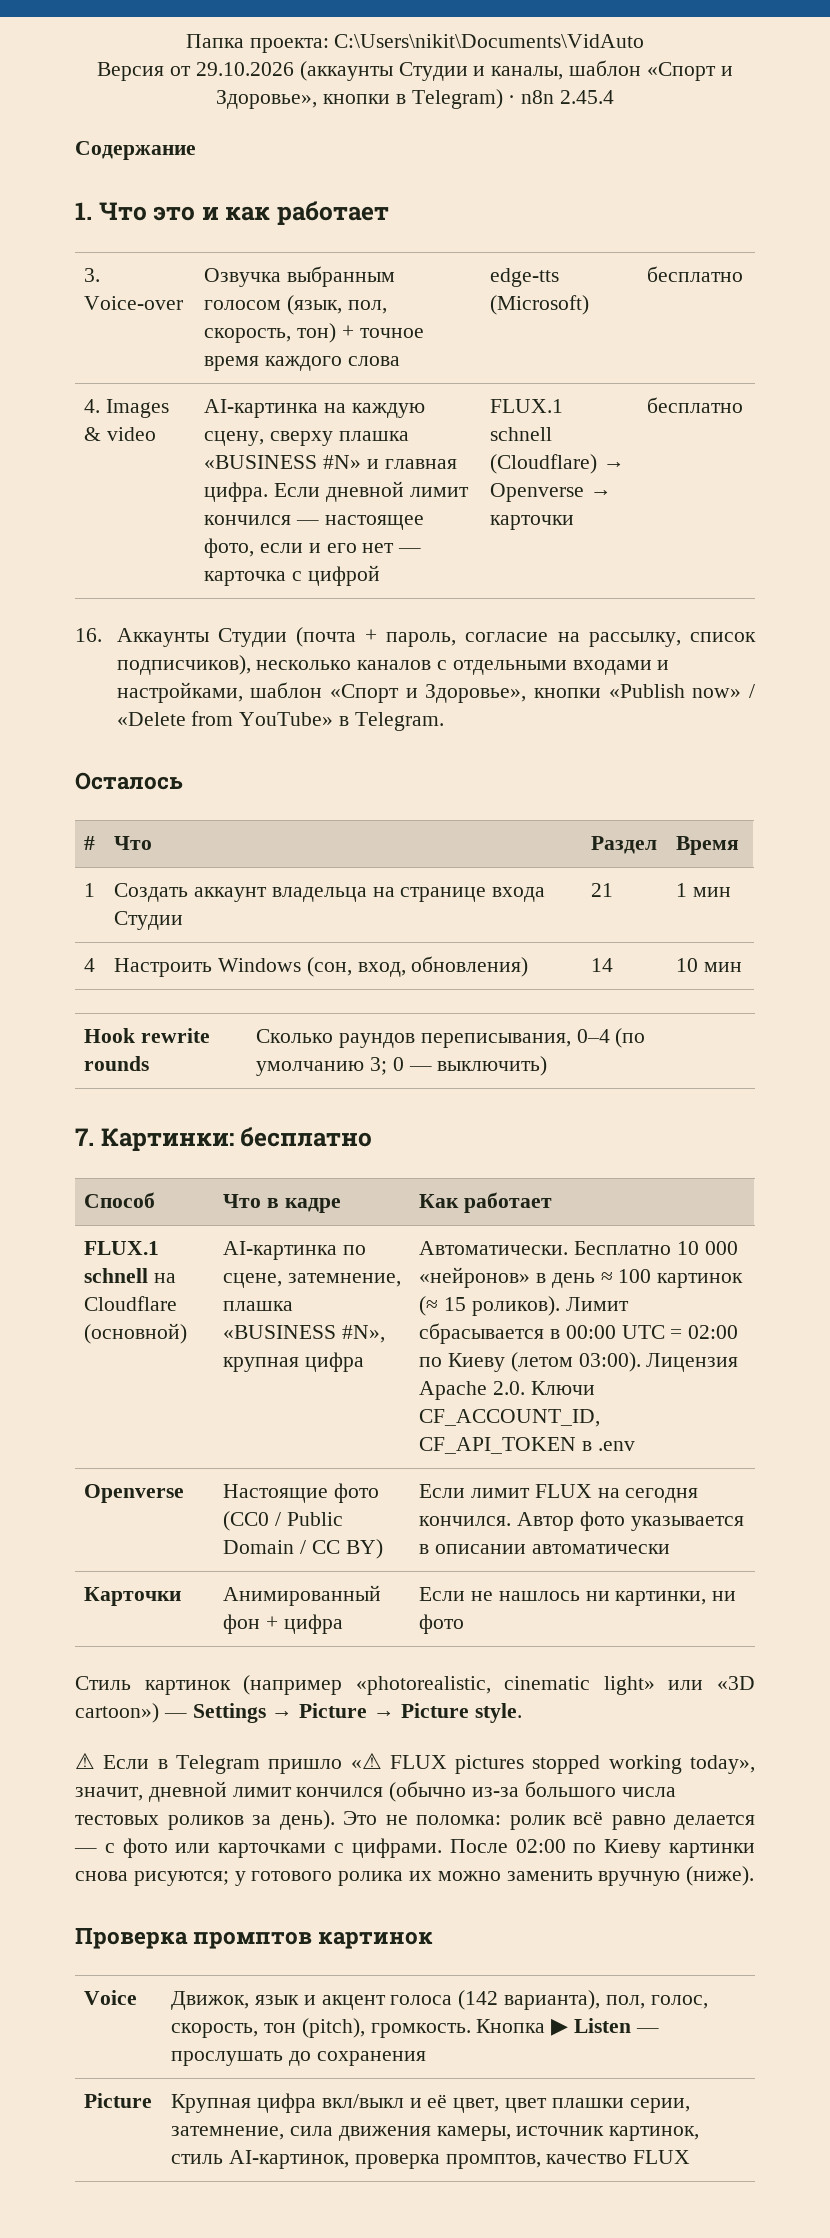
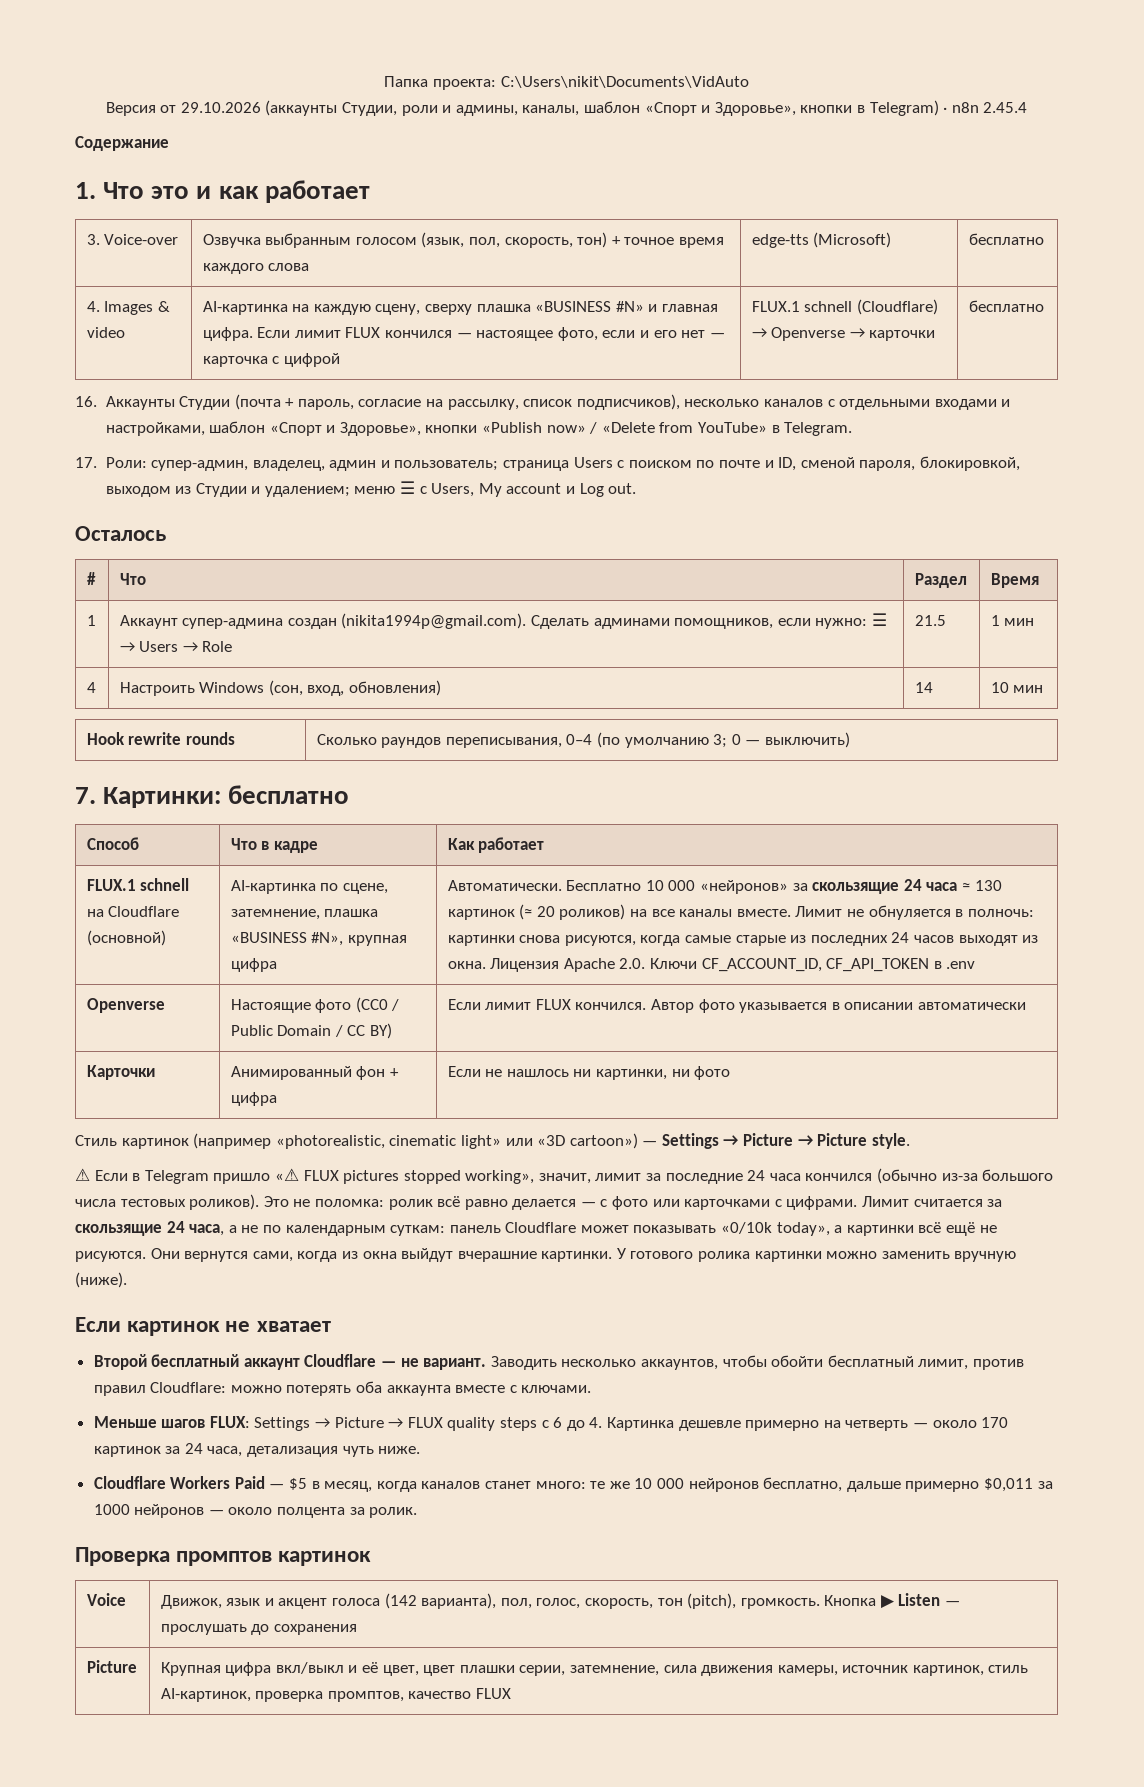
[398,62,486,81] Студии и -> [342,102,518,116] Студии, роли и админы,
[325,481,469,502] дневной лимит -> [294,327,381,338] лимит FLUX
(444, 721) none -> [75,456,1020,471] [105,481,637,497] // 17. Роли: супер-админ, владелец, админ и пользователь; страница Users с поиском по почте и ID, сменой пароля, блокировкой, выходом из Студии и удалением; меню ☰ с Users, My account и Log out.
[114,883,546,902] [114,911,184,930] [591,883,614,897] Создать аккаунт владельца на странице входа Студии | 21 -> [119,613,887,629] [119,641,233,652] [914,615,946,626] Аккаунт супер-админа создан (nikita1994p@gmail.com). Сделать админами помощников, если нужно: ☰ → Users → Role | 21.5
[535,1269,744,1288] [419,1296,629,1316] [419,1323,739,1344] [419,1352,641,1372] в день ≈ 100 картинок (≈ 15 роликов). Лимит сбрасывается в 00:00 UTC = 02:00 по Киеву (летом 03:00). -> [792,879,1002,894] [447,904,1034,920] [447,932,1039,946] [447,961,486,969] за скользящие 24 часа ≈ 130 картинок (≈ 20 роликов) на все каналы вместе. Лимит не обнуляется в полночь: картинки снова рисуются, когда самые старые из последних 24 часов выходят из окна.
[597,1488,699,1503] на сегодня -> (571, 1004) none
[608,1755,755,1774] [75,1781,292,1802] working today», значит, дневной лимит -> [465,1170,801,1184] working», значит, лимит за последние 24 часа
[167,1810,335,1830] роликов за день). -> [189,1194,260,1210] роликов).
[449,1839,755,1858] [75,1871,246,1886] После 02:00 по Киеву картинки снова рисуются; у -> [862,1196,1003,1207] [75,1221,997,1236] [75,1248,626,1262] Лимит считается за скользящие 24 часа, а не по календарным суткам: панель Cloudflare может показывать «0/10k today», а картинки всё ещё не рисуются. Они вернутся сами, когда из окна выйдут вчерашние картинки. У
[409,1871,433,1881] их -> [754,1251,822,1262] картинки
(755, 1876) none -> [75,1317,331,1336] [93,1354,1024,1370] [93,1381,592,1396] [93,1416,1009,1431] [93,1443,421,1457] [93,1476,1053,1492] [93,1504,418,1518] // Если картинок не хватает // Второй бесплатный аккаунт Cloudflare — не вариант. Заводить несколько аккаунтов, чтобы обойти бесплатный лимит, против правил Cloudflare: можно потерять оба аккаунта вместе с ключами. // Меньше шагов FLUX: Settings → Picture → FLUX quality steps с 6 до 4. Картинка дешевле примерно на четверть — около 170 картинок за 24 часа, детализация чуть ниже. // Cloudflare Workers Paid — $5 в месяц, когда каналов станет много: те же 10 000 нейронов бесплатно, дальше примерно $0,011 за 1000 нейронов — около полцента за ролик.

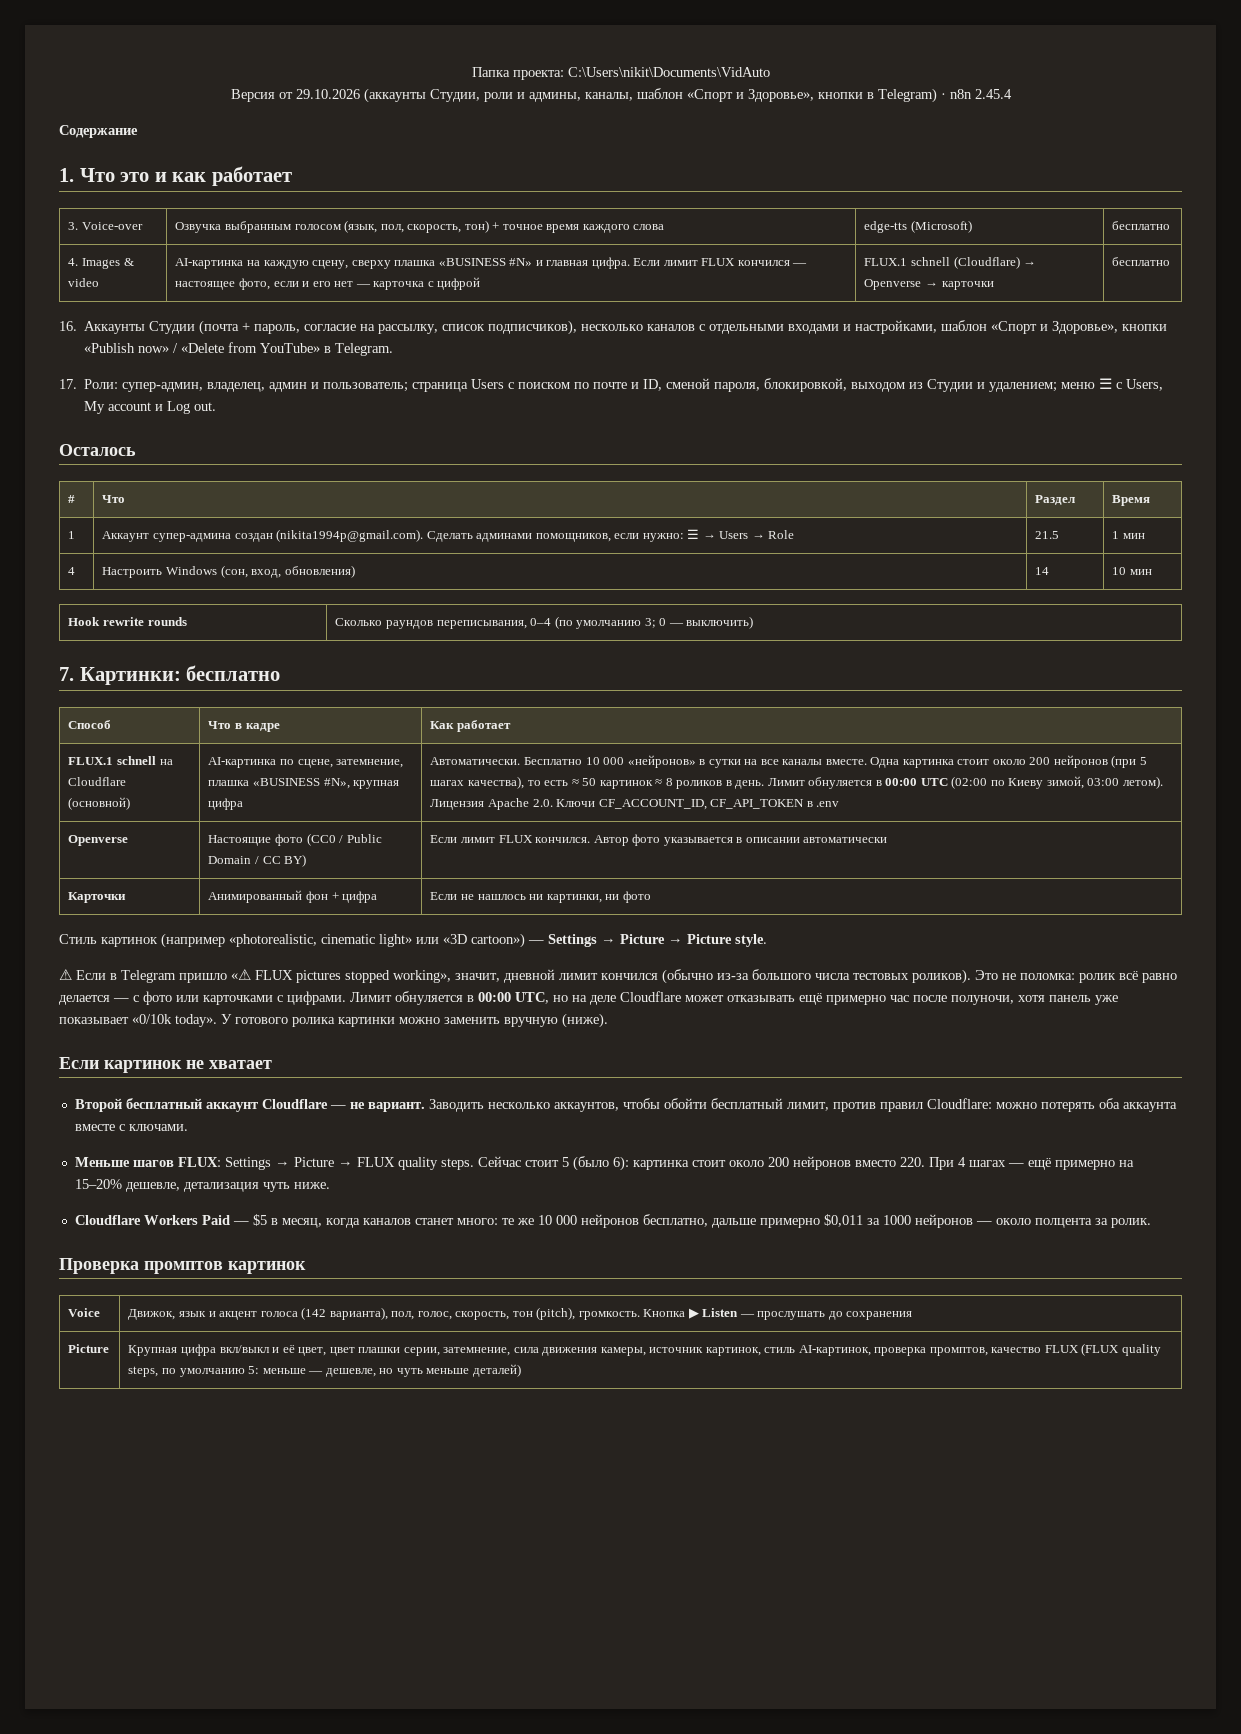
[792,879,1002,894] [447,904,1034,920] [447,932,1039,946] [447,961,486,969] за скользящие 24 часа ≈ 130 картинок (≈ 20 роликов) на все каналы вместе. Лимит не обнуляется в полночь: картинки снова рисуются, когда самые старые из последних 24 часов выходят из окна. -> [699,755,1147,768] [430,776,1163,789] в сутки на все каналы вместе. Одна картинка стоит около 200 нейронов (при 5 шагах качества), то есть ≈ 50 картинок ≈ 8 роликов в день. Лимит обнуляется в 00:00 UTC (02:00 по Киеву зимой, 03:00 летом).
[595,1170,801,1184] лимит за последние 24 часа -> [504,969,598,983] дневной лимит
[913,1199,1003,1207] [75,1221,997,1236] [75,1248,613,1262] считается за скользящие 24 часа, а не по календарным суткам: панель Cloudflare может показывать «0/10k today», а картинки всё ещё не рисуются. Они вернутся сами, когда из окна выйдут вчерашние картинки. -> [395,991,1118,1005] [59,1014,217,1027] обнуляется в 00:00 UTC, но на деле Cloudflare может отказывать ещё примерно час после полуночи, хотя панель уже показывает «0/10k today».
[500,1417,1009,1431] [93,1443,243,1457] steps с 6 до 4. Картинка дешевле примерно на четверть — около 170 картинок за 24 часа, -> [440,1156,1134,1171] [74,1179,180,1192] steps. Сейчас стоит 5 (было 6): картинка стоит около 200 нейронов вместо 220. При 4 шагах — ещё примерно на 15–20% дешевле,
(511, 1693) none -> [1081,1343,1161,1356] [128,1364,521,1377] (FLUX quality steps, по умолчанию 5: меньше — дешевле, но чуть меньше деталей)

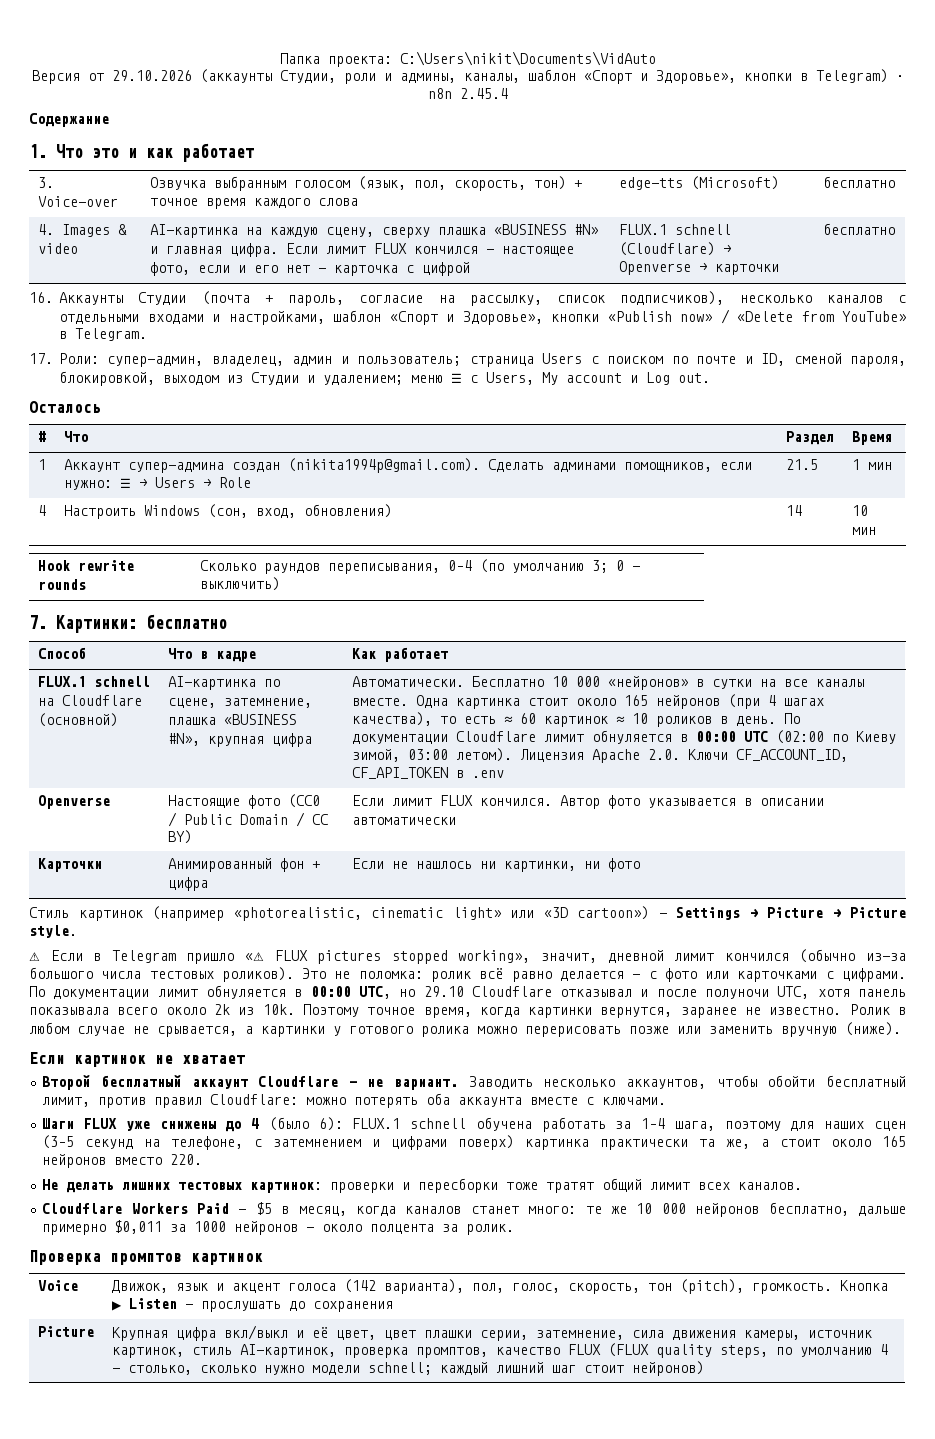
[1029,757,1051,765] 200 -> [623,695,648,706] 165
[1139,757,1147,765] 5 -> [767,695,776,706] 4
[582,778,597,786] 50 -> [519,713,536,724] 60
[665,778,673,786] 8 -> [631,713,648,724] 10
[767,778,805,786] Лимит -> [783,713,800,724] [351,731,584,744] По документации Cloudflare лимит
[350,992,392,1002] Лимит -> [29,986,198,999] По документации лимит
[572,991,1118,1005] [59,1014,440,1027] на деле Cloudflare может отказывать ещё примерно час после полуночи, хотя панель уже показывает «0/10k today». У готового ролика картинки можно -> [423,986,906,999] [29,1004,906,1018] [29,1022,701,1037] 29.10 Cloudflare отказывал и после полуночи UTC, хотя панель показывала всего около 2k из 10k. Поэтому точное время, когда картинки вернутся, заранее не известно. Ролик в любом случае не срывается, а картинки у готового ролика можно перерисовать позже или
[74,1156,789,1171] Меньше шагов FLUX: Settings → Picture → FLUX quality steps. Сейчас стоит 5 (было 6): картинка стоит около 200 -> [42,1117,906,1132] [42,1135,906,1150] Шаги FLUX уже снижены до 4 (было 6): FLUX.1 schnell обучена работать за 1–4 шага, поэтому для наших сцен (3–5 секунд на телефоне, с затемнением и цифрами поверх) картинка практически та же, а стоит около 165
[928,1157,1134,1170] [74,1179,330,1192] При 4 шагах — ещё примерно на 15–20% дешевле, детализация чуть ниже. -> [42,1178,803,1193] // Не делать лишних тестовых картинок: проверки и пересборки тоже тратят общий лимит всех каналов.
[248,1364,521,1377] 5: меньше — дешевле, но чуть меньше деталей) -> [879,1344,888,1355] [111,1361,704,1376] 4 — столько, сколько нужно модели schnell; каждый лишний шаг стоит нейронов)

